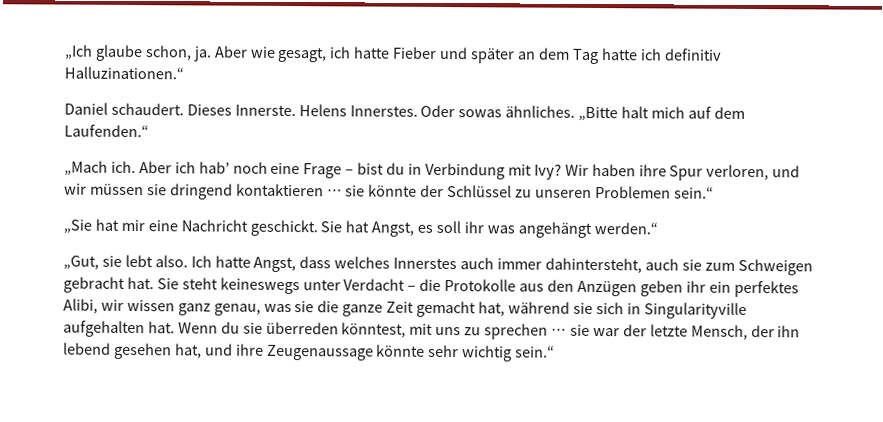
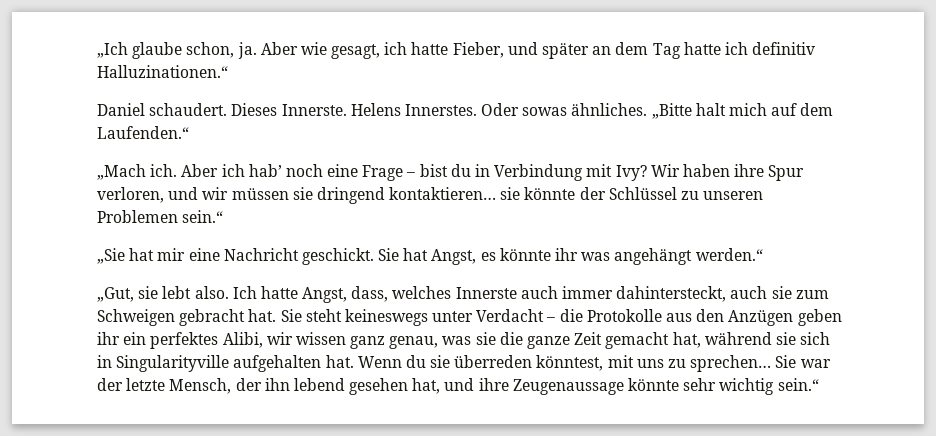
[392,46,438,59] Fieber -> [452,42,504,58] Fieber,
[235,183,343,197] kontaktieren … -> [389,187,497,200] kontaktieren…
[436,220,462,234] soll -> [499,248,551,261] könnte
[299,256,458,270] dass welches Innerstes -> [351,286,517,302] dass, welches Innerste
[544,257,642,274] dahintersteht, -> [616,286,727,302] dahintersteckt,
[484,323,590,340] sprechen … sie -> [690,355,797,372] sprechen… Sie

